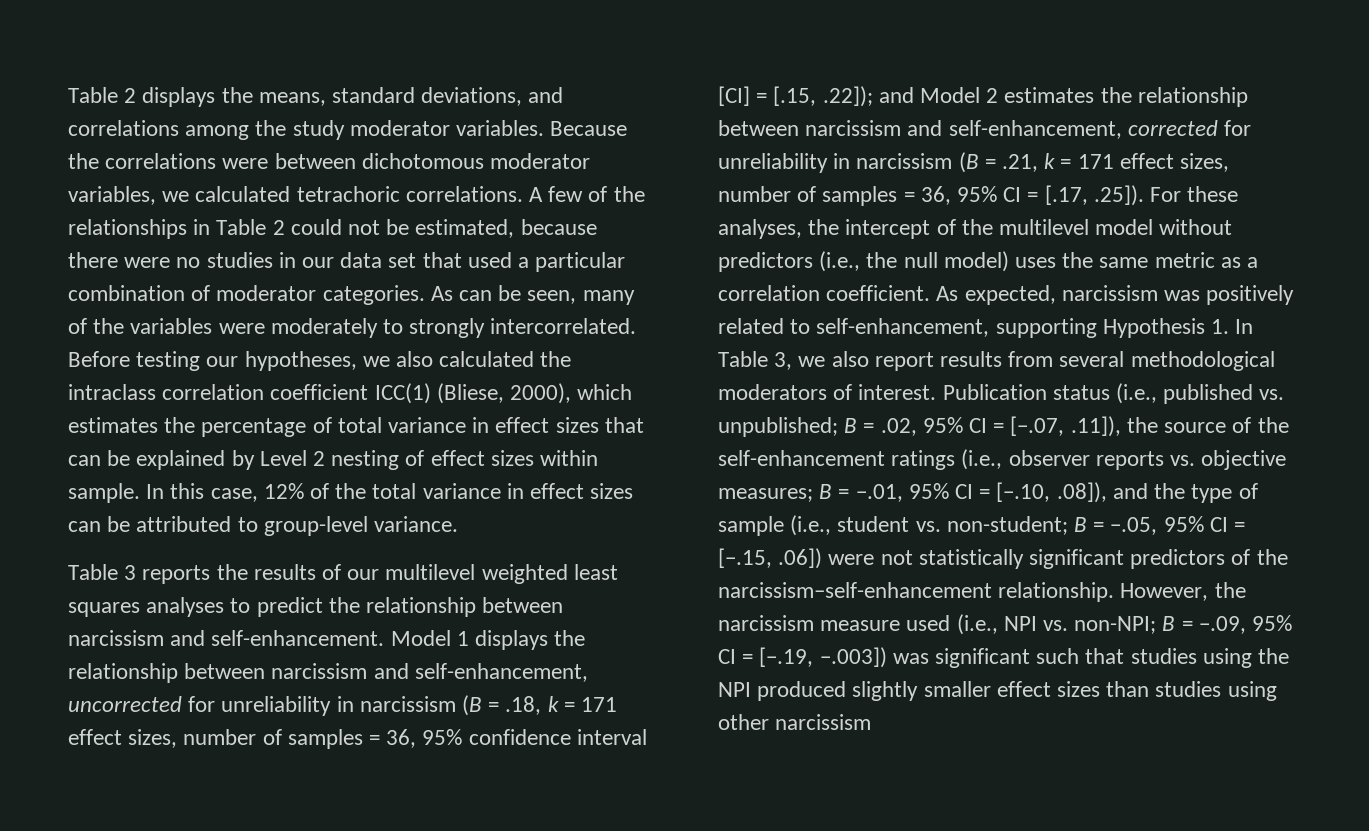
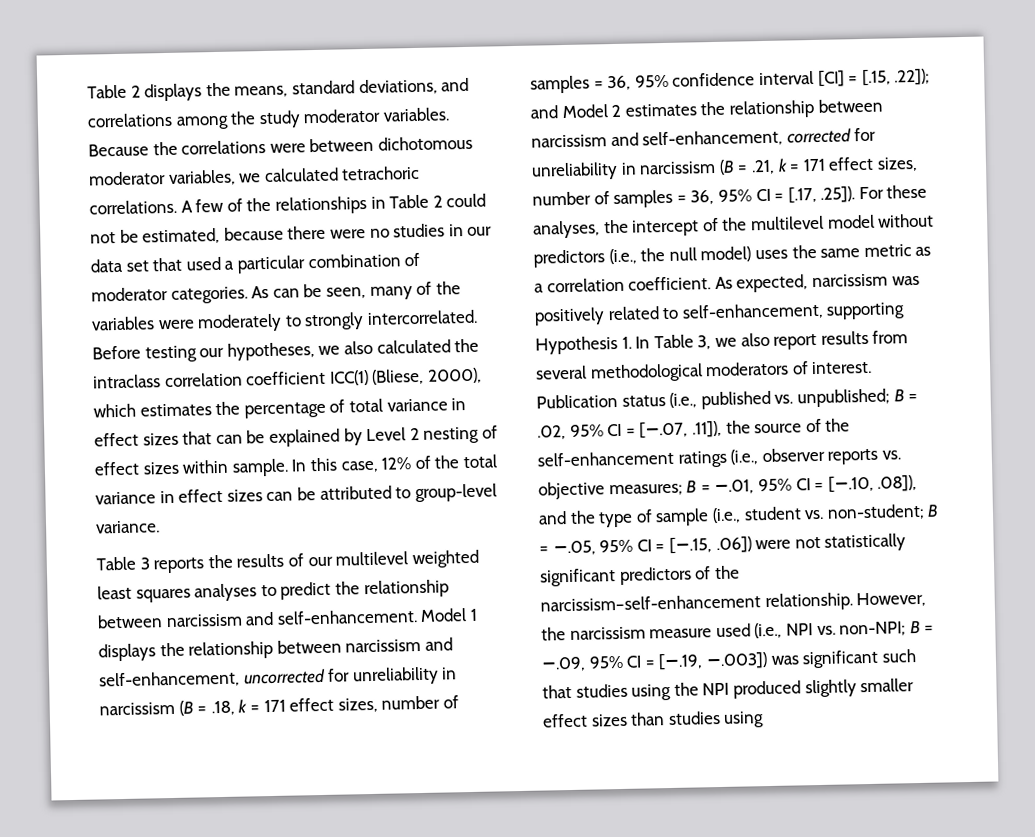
[718,714,872,730] other narcissism -> (765, 719) none

